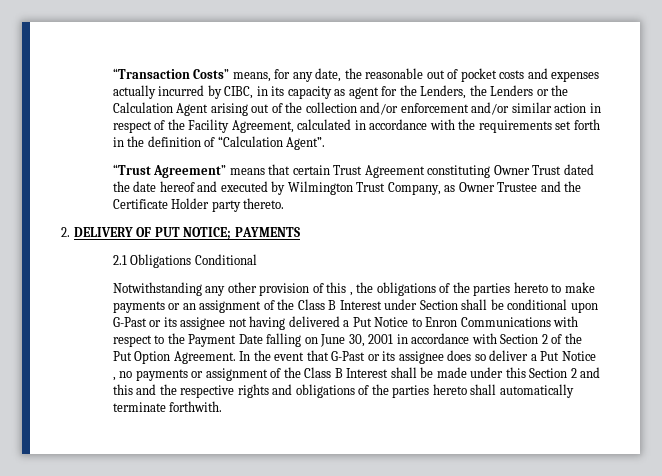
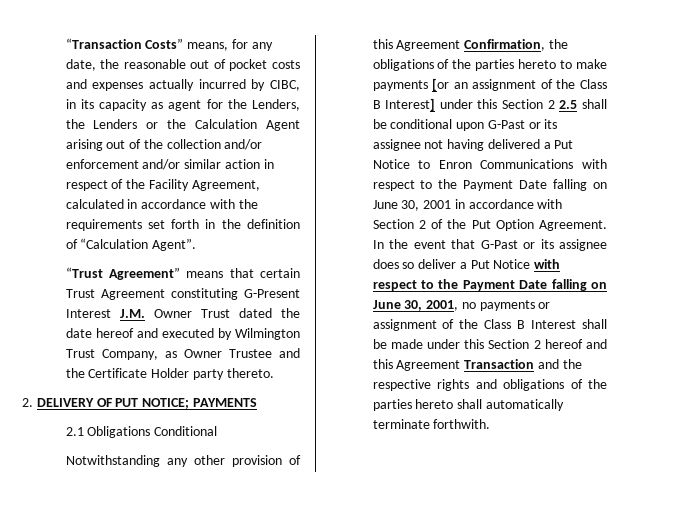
(491, 171) none -> [244,289,300,298] [65,309,145,318] G-Present Interest J.M.
[349,292,353,296] , -> [396,39,546,51] Agreement Confirmation,
[168,303,181,310] or -> [432,78,450,91] [or
[339,299,458,310] Interest under Section -> [385,98,578,111] Interest] under this Section 2 2.5
[112,377,116,381] , -> [534,259,561,269] [372,279,607,291] [372,300,459,311] with respect to the Payment Date falling on June 30, 2001,
(577, 373) none -> [544,339,583,349] hereof
(133, 389) none -> [396,359,535,371] Agreement Transaction

